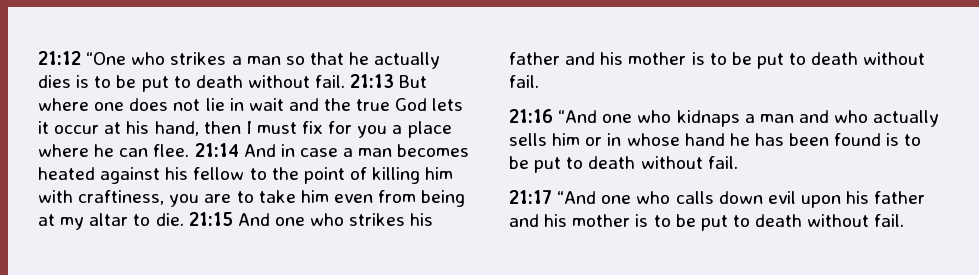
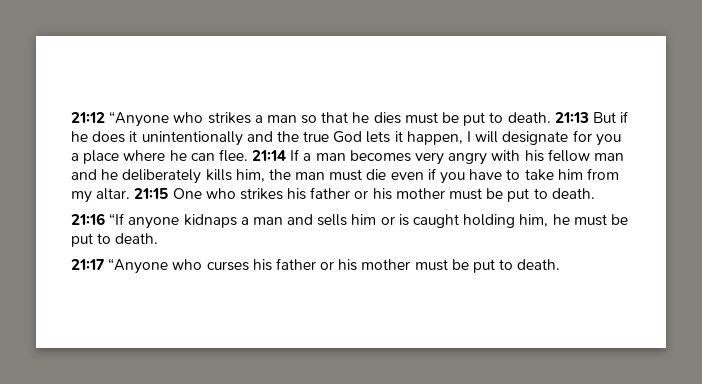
[86,52,127,65] “One -> [109,111,170,127] “Anyone
[374,52,441,69] [38,74,428,92] [38,98,284,111] actually dies is to be put to death without fail. 21:13 But where one does not lie in wait -> [373,111,629,126] [71,131,243,146] dies must be put to death. 21:13 But if he does it unintentionally
[54,121,324,136] occur at his hand, then I must fix -> [406,131,569,145] happen, I will designate
[243,144,470,157] [38,167,454,184] [38,190,466,207] [38,212,305,230] And in case a man becomes heated against his fellow to the point of killing him with craftiness, you are to take him even from being at my altar to die. 21:15 And one -> [290,149,624,165] [71,168,619,184] [71,188,202,203] If a man becomes very angry with his fellow man and he deliberately kills him, the man must die even if you have to take him from my altar. 21:15 One
[565,52,926,69] [509,75,539,88] [509,109,672,123] and his mother is to be put to death without fail. // 21:16 “And one who -> [354,188,595,202] [71,213,180,229] or his mother must be put to death. // 21:16 “If anyone
[834,110,940,127] who actually -> (314, 219) none
[607,133,922,146] [509,156,738,173] [509,190,926,208] [509,214,905,231] in whose hand he has been found is to be put to death without fail. // 21:17 “And one who calls down evil upon his father and his mother is to be put to death without fail. -> [398,214,628,228] [71,233,159,247] [71,258,561,274] is caught holding him, he must be put to death. // 21:17 “Anyone who curses his father or his mother must be put to death.

